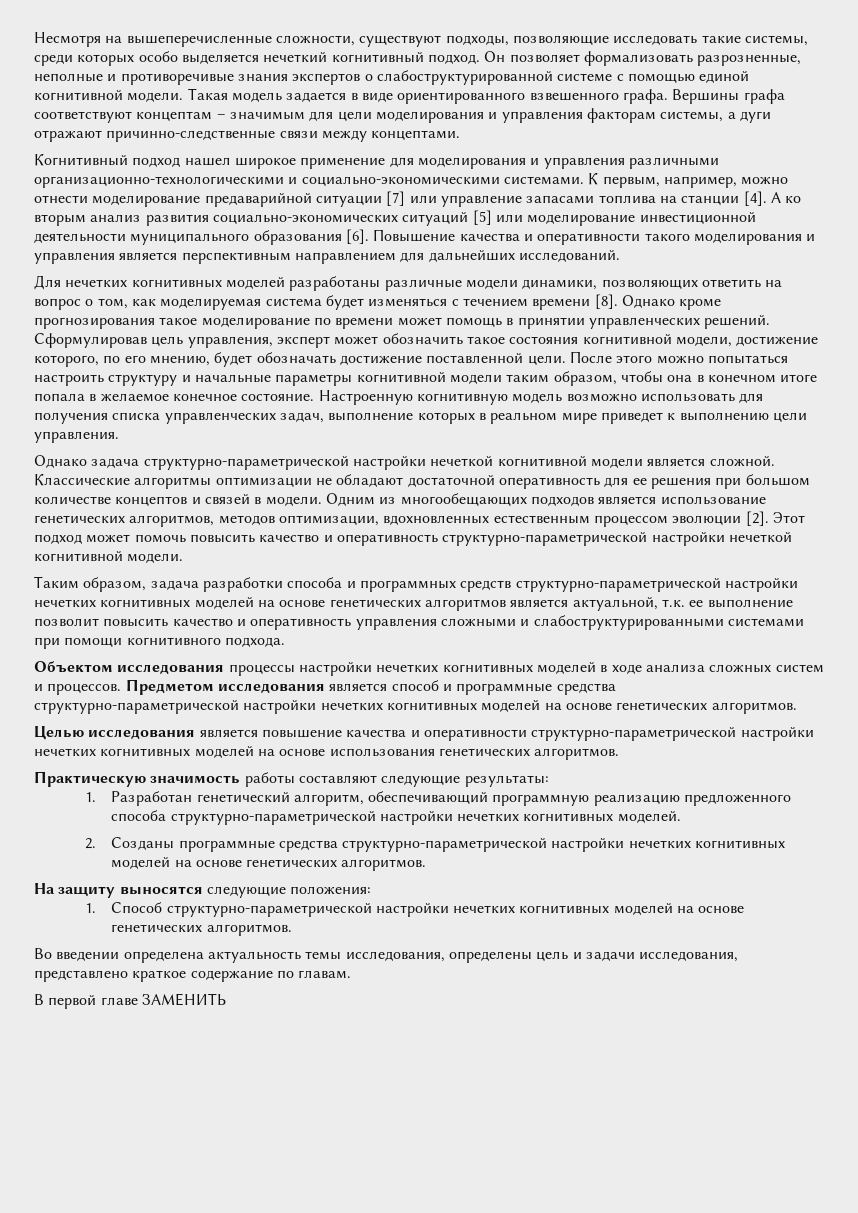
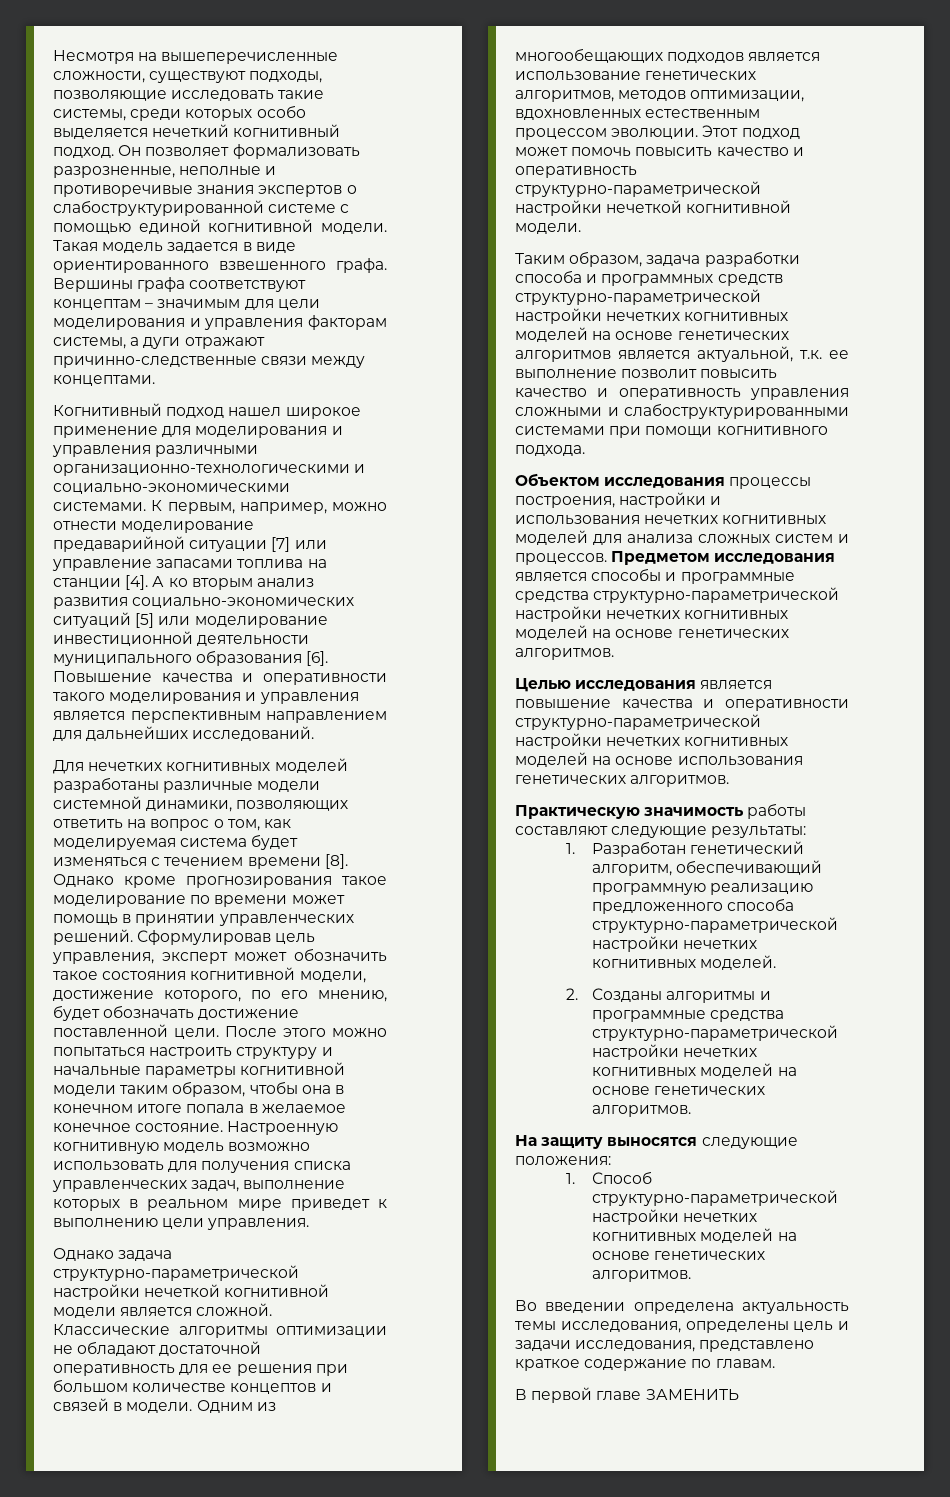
(518, 284) none -> [53,796,142,809] системной
[672,511,769,526] эволюции [2]. -> [611,128,699,139] эволюции.
[298,662,642,676] настройки нечетких когнитивных моделей в ходе -> [515,492,722,508] [515,515,827,525] [515,530,622,545] построения, настройки и использования нечетких когнитивных моделей для
[391,680,439,691] способ -> [591,568,662,582] способы
(175, 844) none -> [666,991,771,1003] алгоритмы и

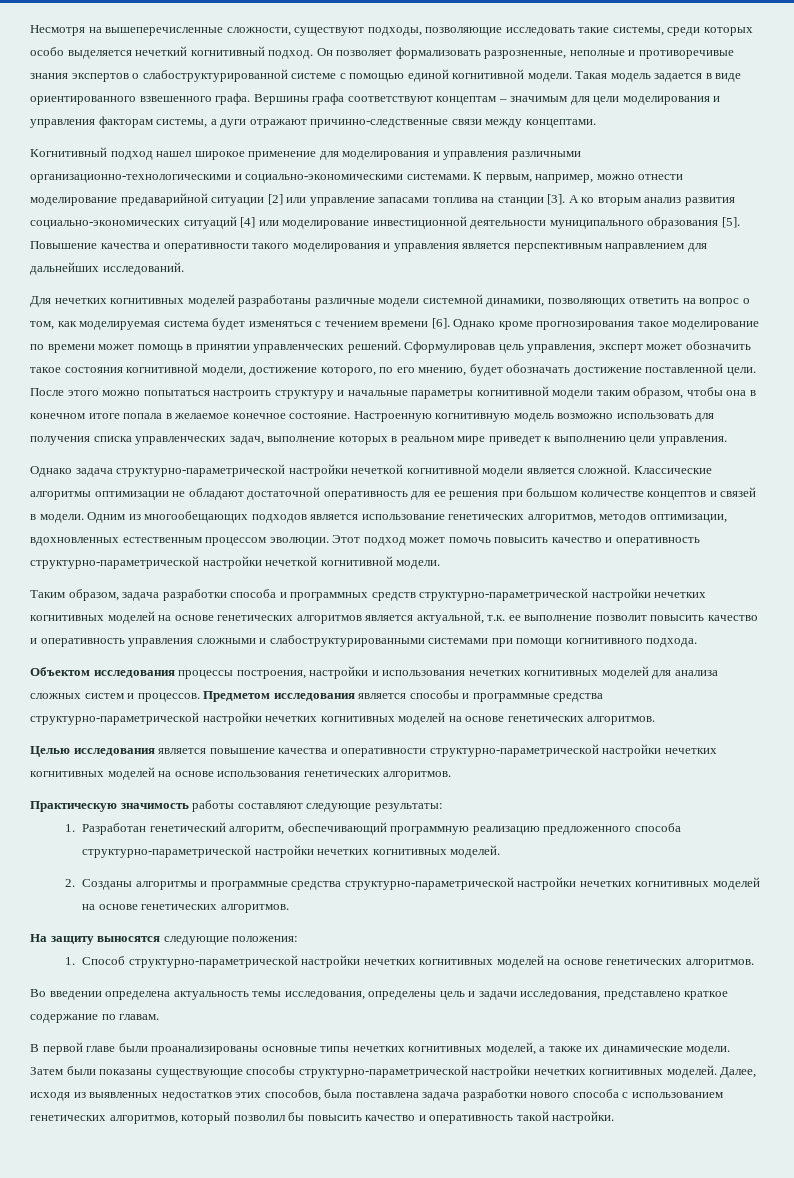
[271,537,291,552] [7] -> [267,194,283,205] [2]
[125,575,149,590] [4]. -> [547,194,566,205] [3].
[135,613,155,628] [5] -> [240,217,256,228] [4]
[306,651,329,666] [6]. -> [721,217,740,228] [5].
[324,854,348,869] [8]. -> [431,318,450,329] [6].
[645,1389,739,1400] ЗАМЕНИТЬ -> [118,1042,731,1055] [30,1065,757,1078] [30,1089,723,1101] [30,1111,615,1124] были проанализированы основные типы нечетких когнитивных моделей, а также их динамические модели. Затем были показаны существующие способы структурно-параметрической настройки нечетких когнитивных моделей. Далее, исходя из выявленных недостатков этих способов, была поставлена задача разработки нового способа с использованием генетических алгоритмов, который позволил бы повысить качество и оперативность такой настройки.

